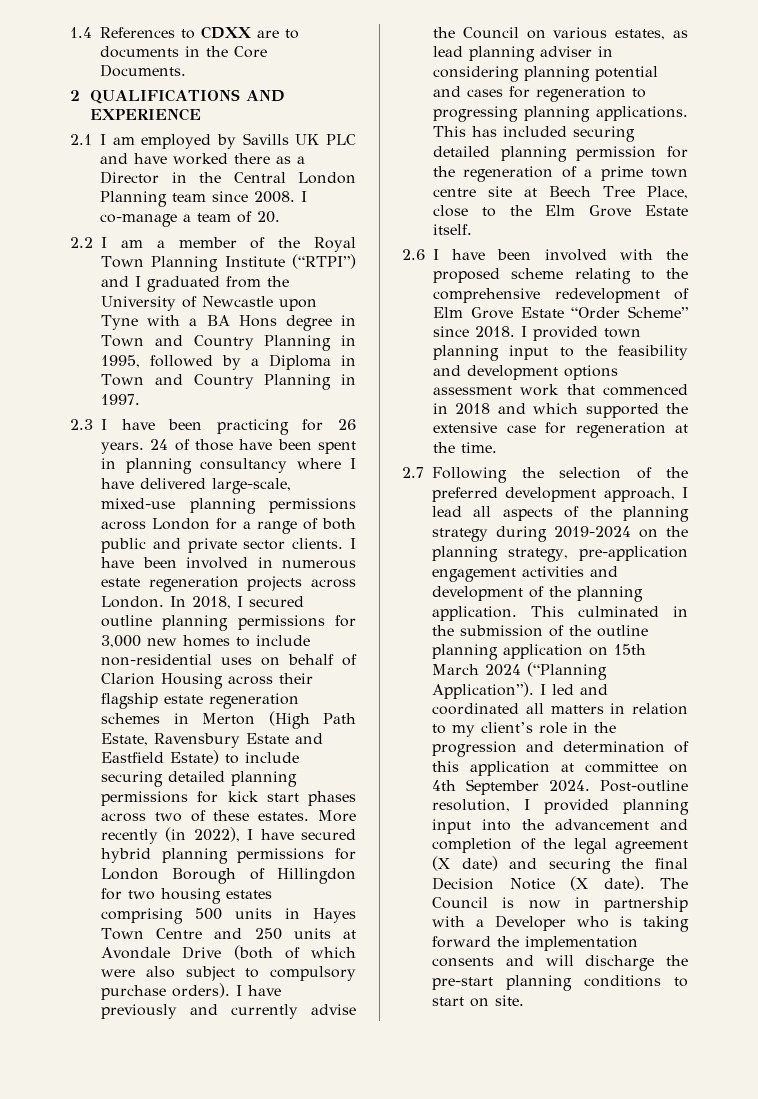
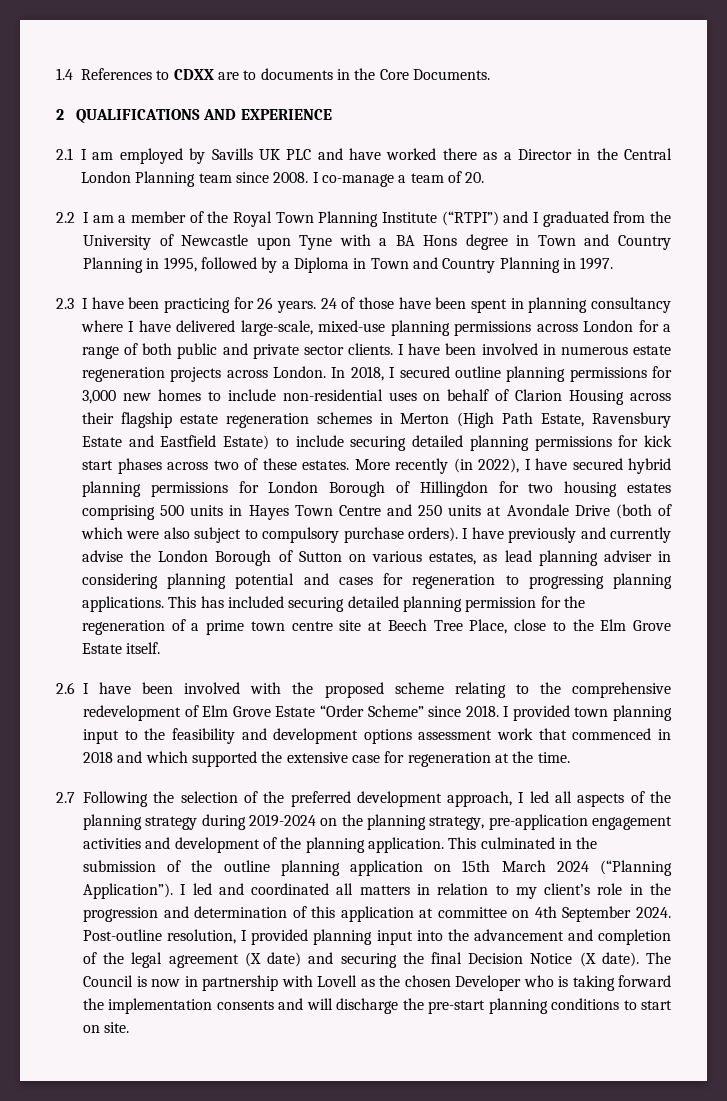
[462,27,519,39] Council -> [158,550,342,566] London Borough of Sutton
[432,506,462,517] lead -> [529,791,549,803] led
[476,919,484,927] a -> [317,975,451,987] Lovell as the chosen

